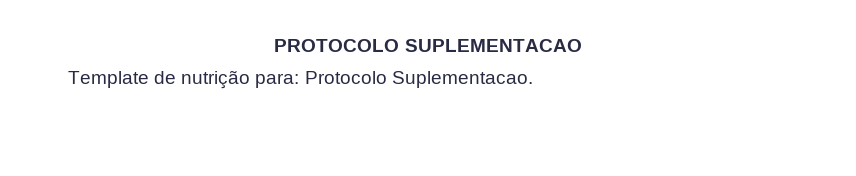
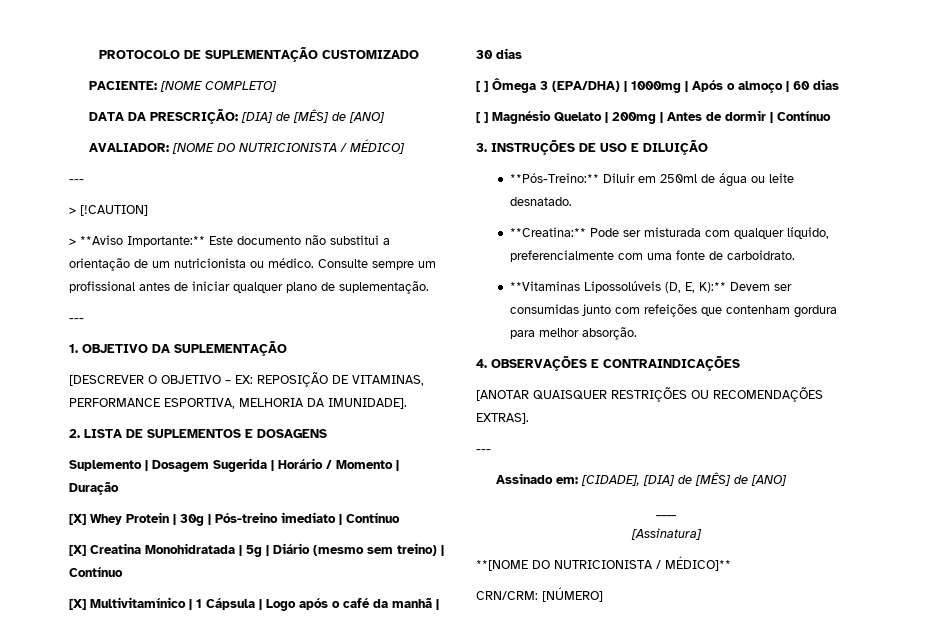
[404,39,582,52] [68,70,533,89] SUPLEMENTACAO // Template de nutrição para: Protocolo Suplementacao. -> [184,47,419,62] [88,81,277,92] [88,109,385,124] [88,139,405,154] [69,179,84,183] [69,205,148,216] [69,235,390,247] [69,258,436,271] [69,281,429,294] [69,318,84,322] [69,341,287,356] [69,372,424,387] [69,398,407,409] [69,429,327,438] [69,458,399,472] [69,482,119,495] [69,512,400,526] [69,543,444,557] [69,567,123,577] [69,597,439,611] [476,48,522,59] [476,78,839,93] [476,110,831,124] [476,140,708,155] [510,173,795,187] [510,197,573,206] [510,227,830,239] [510,250,796,262] [510,281,793,293] [510,304,838,318] [510,327,638,340] [476,356,740,371] [476,387,823,402] [476,413,529,424] [476,449,491,453] [495,472,787,486] [656,515,677,517] [630,528,702,540] [476,556,731,571] [476,587,603,602] DE SUPLEMENTAÇÃO CUSTOMIZADO // PACIENTE: [NOME COMPLETO] // DATA DA PRESCRIÇÃO: [DIA] de [MÊS] de [ANO] // AVALIADOR: [NOME DO NUTRICIONISTA / MÉDICO] // --- // > [!CAUTION] // > **Aviso Importante:** Este documento não substitui a orientação de um nutricionista ou médico. Consulte sempre um profissional antes de iniciar qualquer plano de suplementação. // --- // 1. OBJETIVO DA SUPLEMENTAÇÃO // [DESCREVER O OBJETIVO – EX: REPOSIÇÃO DE VITAMINAS, PERFORMANCE ESPORTIVA, MELHORIA DA IMUNIDADE]. // 2. LISTA DE SUPLEMENTOS E DOSAGENS // Suplemento | Dosagem Sugerida | Horário / Momento | Duração // [X] Whey Protein | 30g | Pós-treino imediato | Contínuo // [X] Creatina Monohidratada | 5g | Diário (mesmo sem treino) | Contínuo // [X] Multivitamínico | 1 Cápsula | Logo após o café da manhã | 30 dias // [ ] Ômega 3 (EPA/DHA) | 1000mg | Após o almoço | 60 dias // [ ] Magnésio Quelato | 200mg | Antes de dormir | Contínuo // 3. INSTRUÇÕES DE USO E DILUIÇÃO // **Pós-Treino:** Diluir em 250ml de água ou leite desnatado. // **Creatina:** Pode ser misturada com qualquer líquido, preferencialmente com uma fonte de carboidrato. // **Vitaminas Lipossolúveis (D, E, K):** Devem ser consumidas junto com refeições que contenham gordura para melhor absorção. // 4. OBSERVAÇÕES E CONTRAINDICAÇÕES // [ANOTAR QUAISQUER RESTRIÇÕES OU RECOMENDAÇÕES EXTRAS]. // --- // Assinado em: [CIDADE], [DIA] de [MÊS] de [ANO] // ____ // [Assinatura] // **[NOME DO NUTRICIONISTA / MÉDICO]** // CRN/CRM: [NÚMERO]

